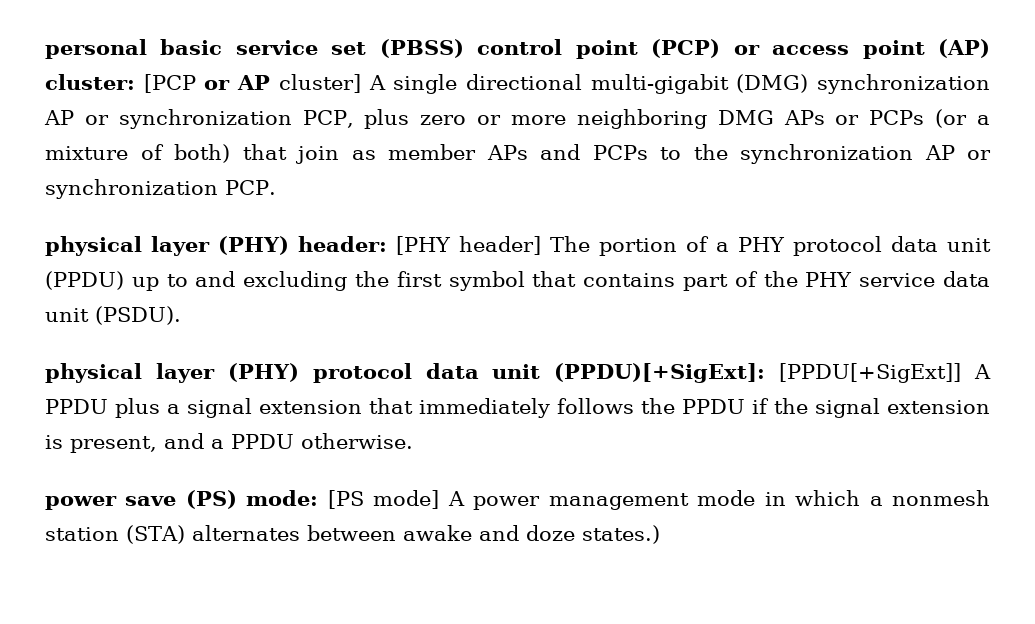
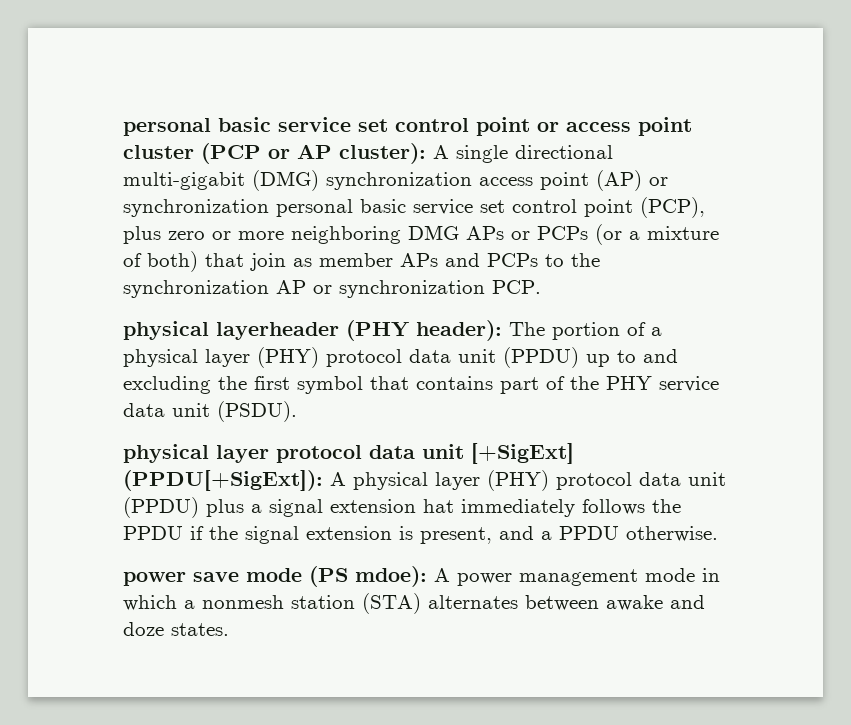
[45,39,721,59] personal basic service set (PBSS) control point (PCP) -> [123,117,530,136] personal basic service set control point
[938,39,991,58] [45,74,196,93] (AP) cluster: [PCP -> [123,143,261,164] cluster (PCP
[278,74,361,93] cluster] -> [339,143,426,164] cluster):
[44,109,354,129] AP or synchronization PCP, -> [479,170,668,191] [123,197,705,218] access point (AP) or synchronization personal basic service set control point (PCP),
[151,236,541,256] layer (PHY) header: [PHY header] -> [216,320,502,341] layerheader (PHY header):
[738,237,785,252] PHY -> [123,347,319,368] physical layer (PHY)
[227,363,991,383] [45,399,108,414] (PHY) protocol data unit (PPDU)[+SigExt]: [PPDU[+SigExt]] A PPDU -> [276,443,574,464] [123,470,726,491] [123,497,199,518] protocol data unit [+SigExt] (PPDU[+SigExt]): A physical layer (PHY) protocol data unit (PPDU)
[369,398,413,414] that -> [423,499,454,513] hat
[185,490,440,509] (PS) mode: [PS mode] -> [246,566,427,587] mode (PS mdoe):
[581,525,660,544] states.) -> [171,623,229,636] states.

